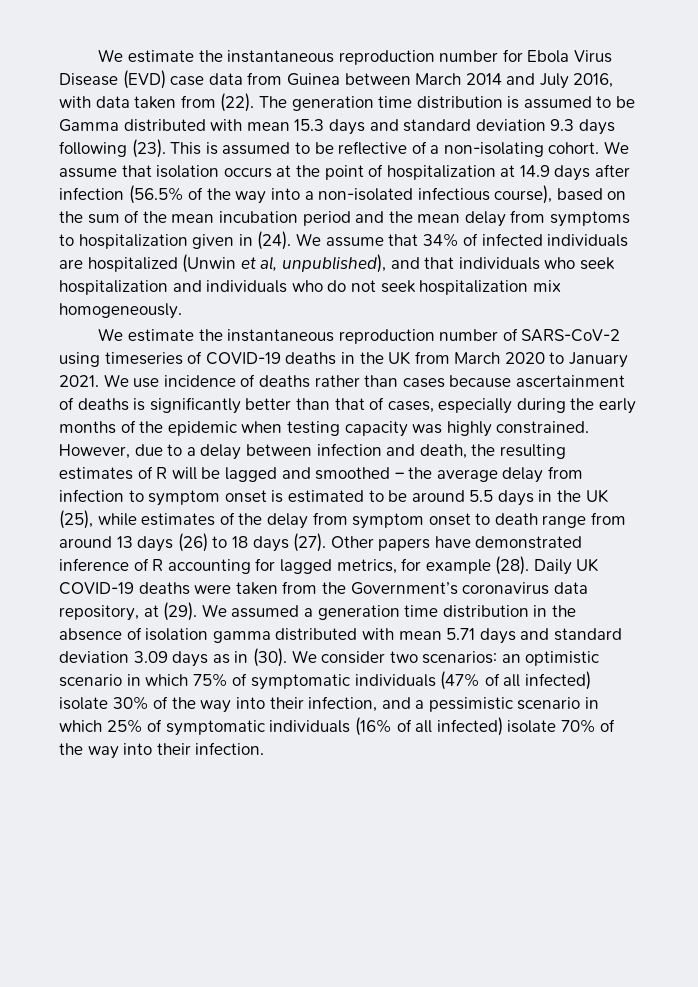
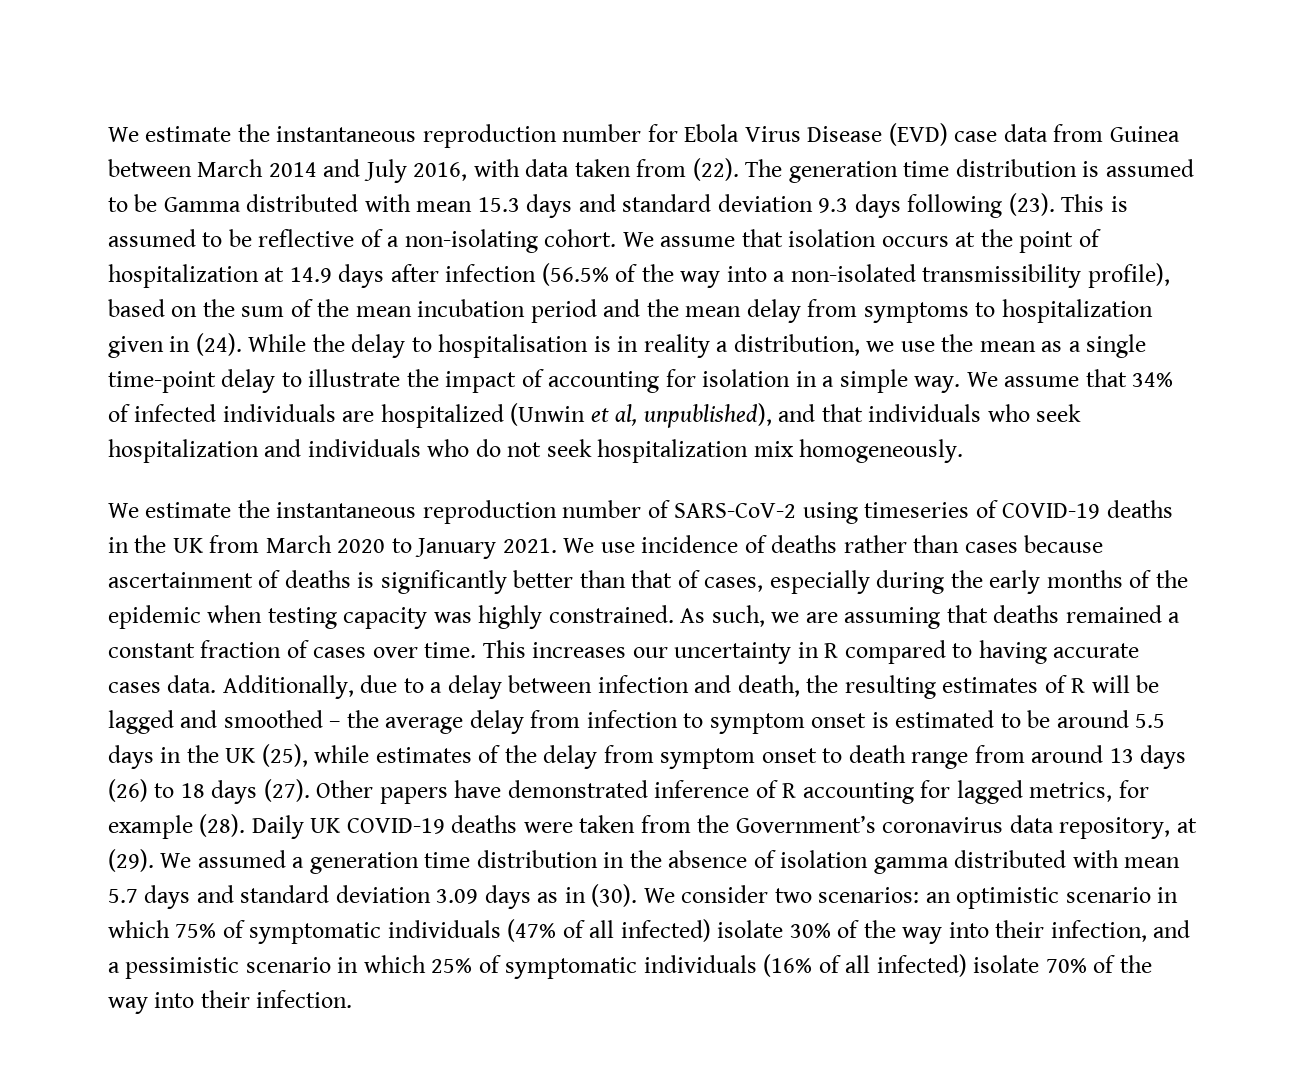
[417,185,553,204] infectious course), -> [922,263,1170,288] transmissibility profile),
(292, 240) none -> [248,334,1147,358] [108,369,961,393] While the delay to hospitalisation is in reality a distribution, we use the mean as a single time-point delay to illustrate the impact of accounting for isolation in a simple way.
[59,444,130,459] However, -> [680,605,1181,629] [108,640,1140,664] [108,675,354,699] As such, we are assuming that deaths remained a constant fraction of cases over time. This increases our uncertainty in R compared to having accurate cases data. Additionally,
[446,628,476,640] 5.71 -> [108,889,138,903] 5.7

